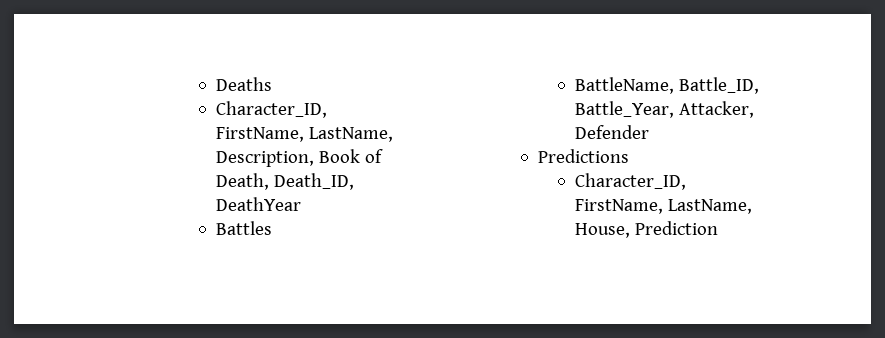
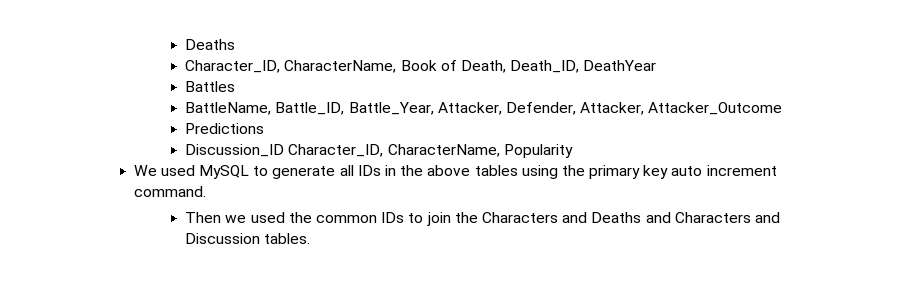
[215,127,393,142] [215,151,314,167] FirstName, LastName, Description, -> [284,60,397,73] CharacterName,
[574,125,649,139] [537,149,629,163] [574,173,686,190] [574,199,752,214] [574,221,718,238] Defender // Predictions // Character_ID, FirstName, LastName, House, Prediction -> [506,102,783,115] [185,123,265,134] [185,144,573,158] [133,165,777,179] [133,186,206,197] [185,212,780,226] [185,233,311,244] Defender, Attacker, Attacker_Outcome // Predictions // Discussion_ID Character_ID, CharacterName, Popularity // We used MySQL to generate all IDs in the above tables using the primary key auto increment command. // Then we used the common IDs to join the Characters and Deaths and Characters and Discussion tables.

